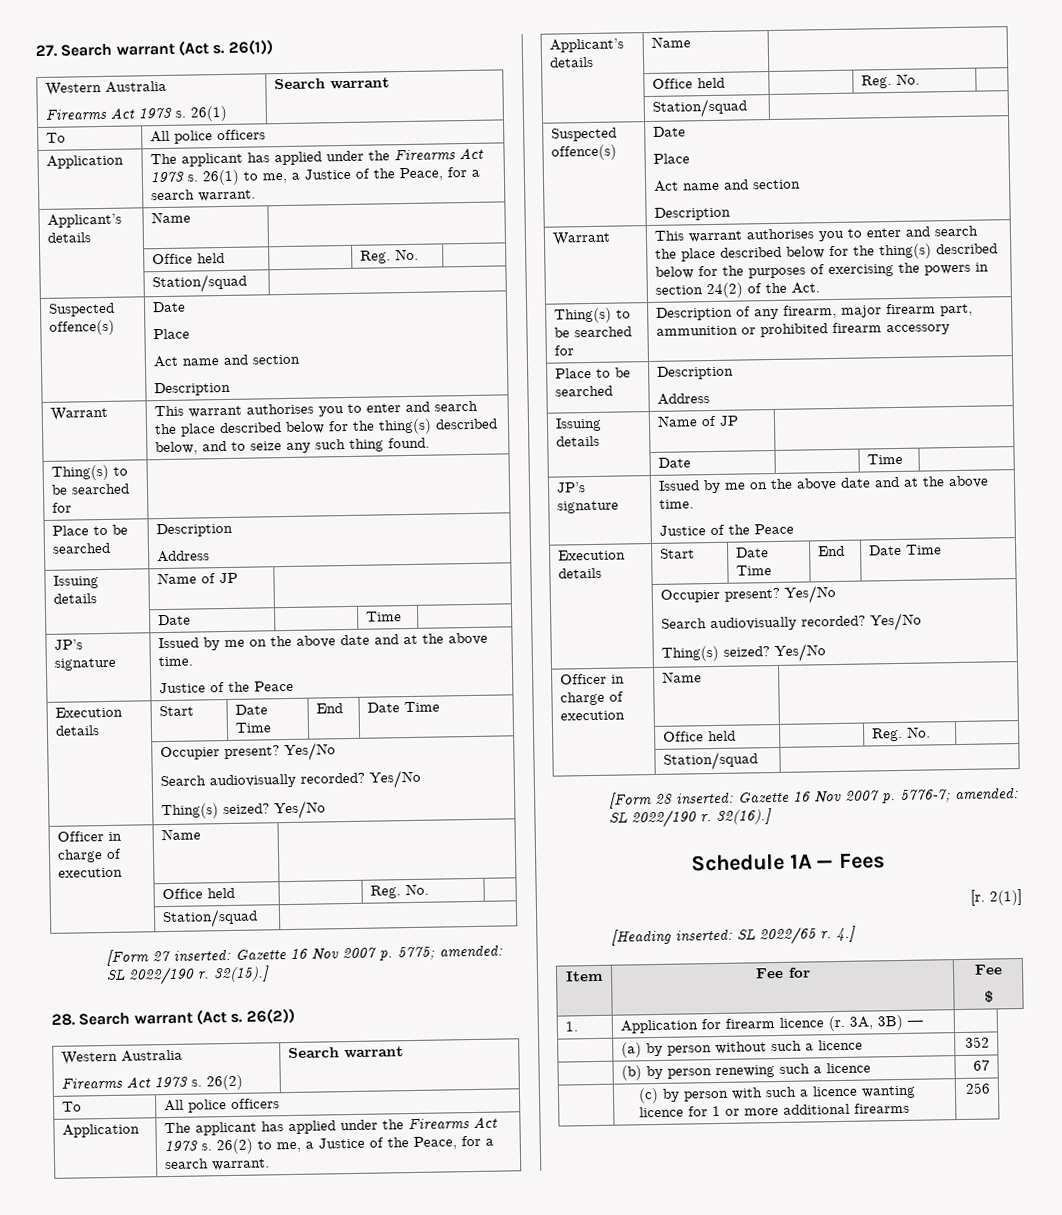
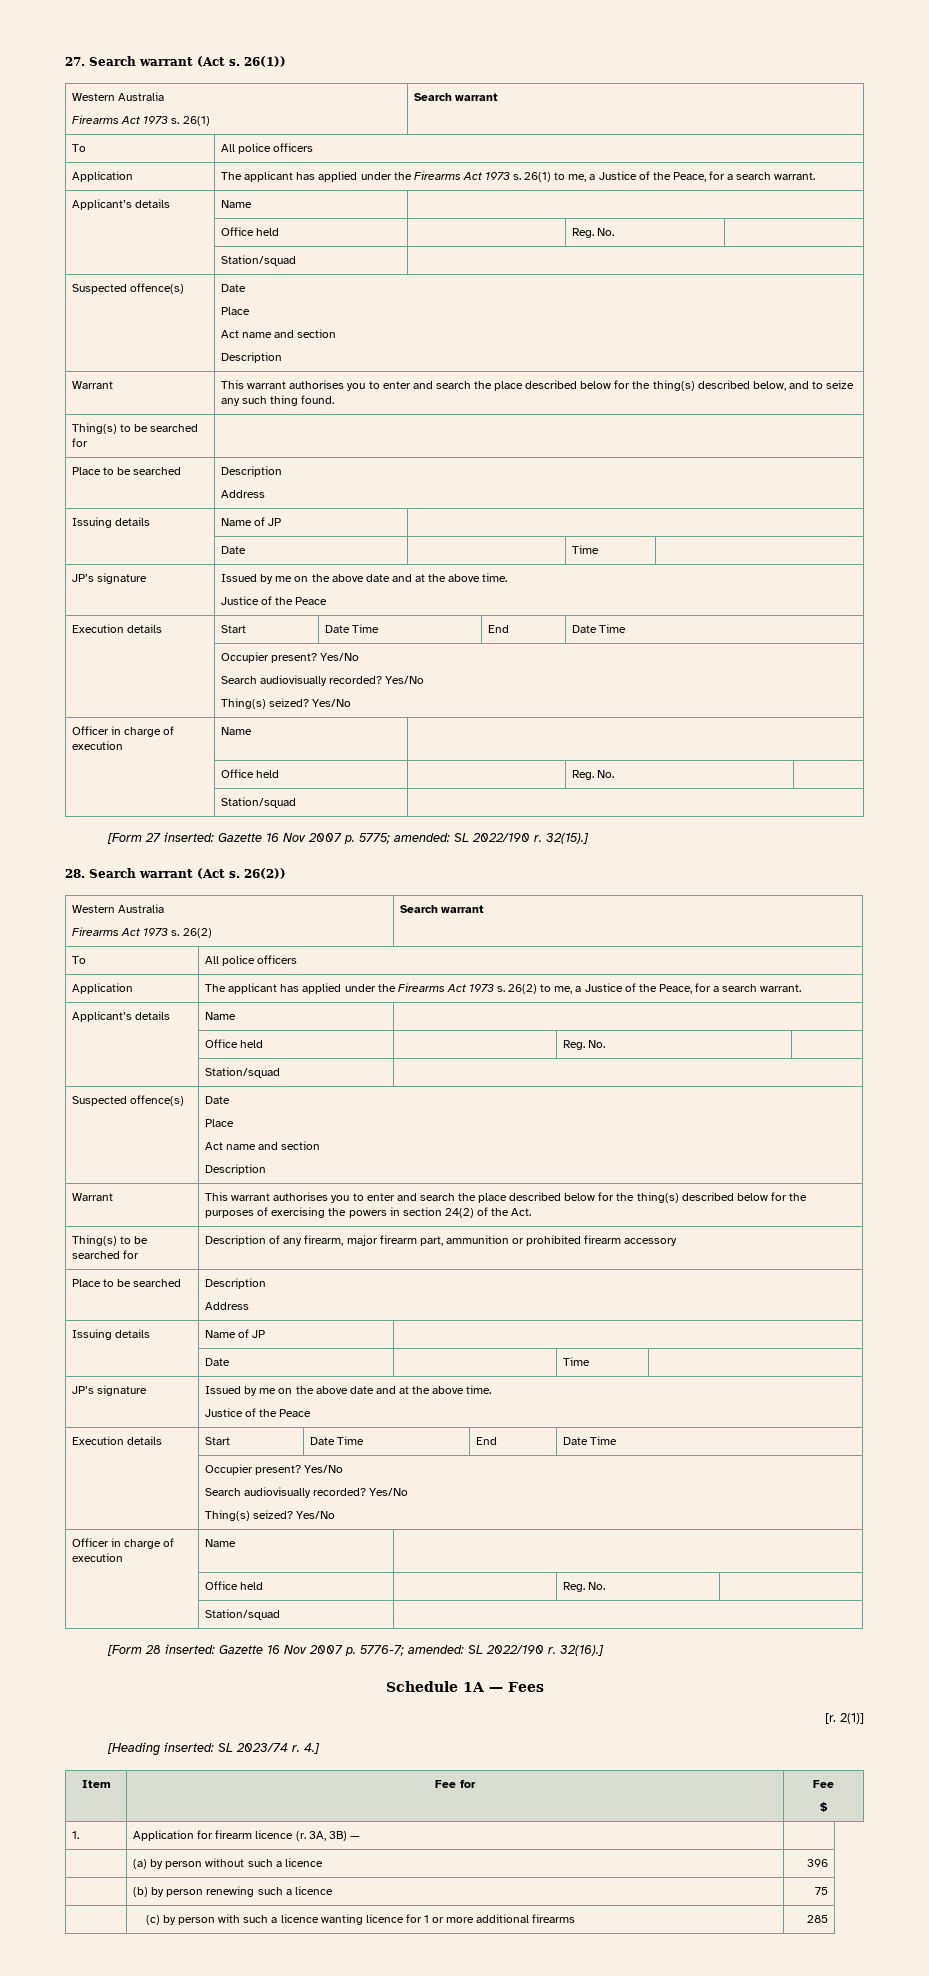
[759,926,818,946] 2022/65 -> [235,1743,288,1752] 2023/74
[964,1036,990,1048] 352 -> [806,1859,828,1867] 396
[972,1059,990,1071] 67 -> [814,1887,828,1895] 75
[964,1082,991,1094] 256 -> [806,1915,828,1923] 285

